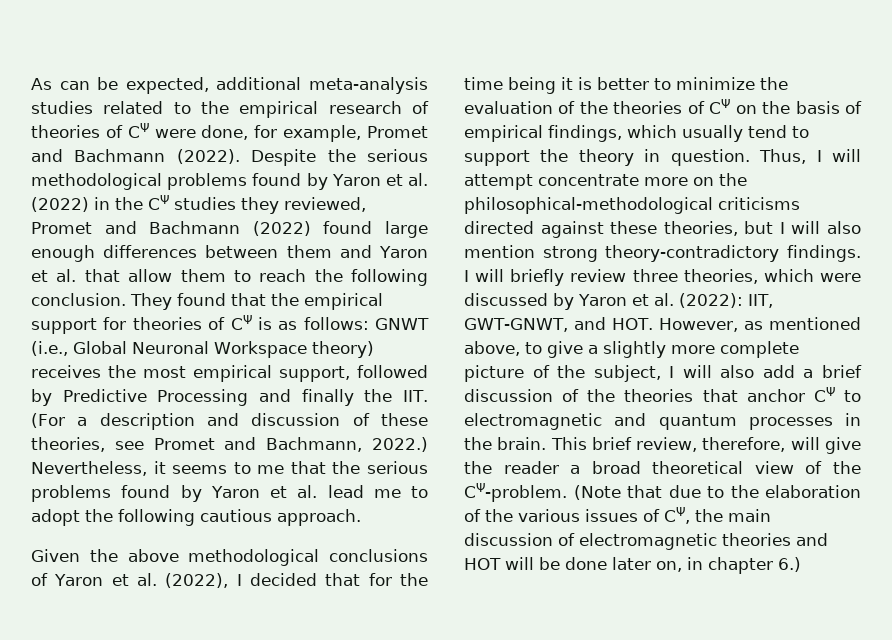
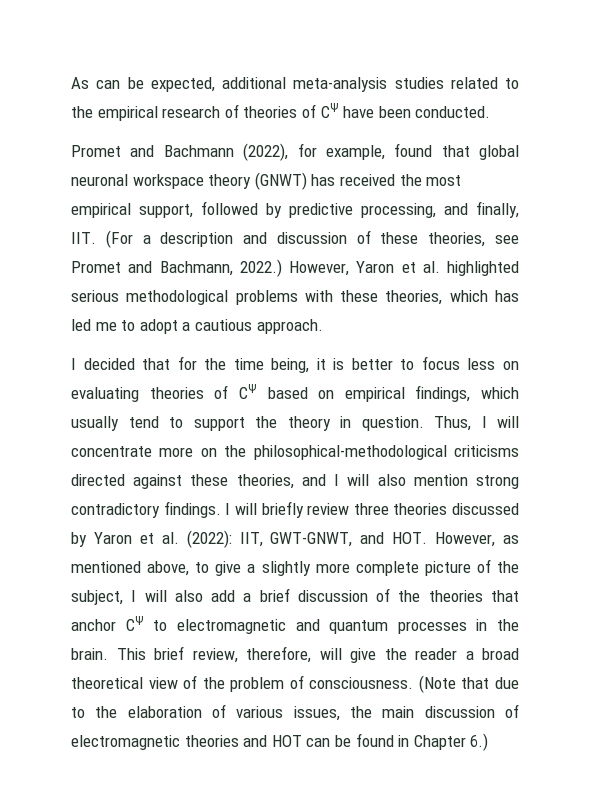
[154,125,428,142] [31,149,428,166] [31,173,428,190] [31,195,366,214] [31,221,428,238] [31,245,429,262] [31,269,428,286] [31,293,383,310] [31,315,429,334] [31,341,374,358] [31,365,101,378] were done, for example, Promet and Bachmann (2022). Despite the serious methodological problems found by Yaron et al. (2022) in the CΨ studies they reviewed, Promet and Bachmann (2022) found large enough differences between them and Yaron et al. that allow them to reach the following conclusion. They found that the empirical support for theories of CΨ is as follows: GNWT (i.e., Global Neuronal Workspace theory) receives -> [343,106,491,118] [71,143,519,161] [71,172,395,190] have been conducted. // Promet and Bachmann (2022), for example, found that global neuronal workspace theory (GNWT) has received
[62,389,393,406] Predictive Processing and finally the -> [289,201,519,218] predictive processing, and finally,
[31,461,428,476] [31,485,364,502] Nevertheless, it seems to me that the serious problems found by Yaron et al. lead -> [289,261,519,276] [71,290,519,305] [71,319,91,331] However, Yaron et al. highlighted serious methodological problems with these theories, which has led
[85,509,195,526] the following -> [182,322,191,331] a
[31,549,428,566] [31,573,229,588] Given the above methodological conclusions of Yaron et al. (2022), -> (323, 326) none
[508,77,556,94] being -> [271,358,310,373] being,
[676,77,788,90] [464,99,863,114] minimize the evaluation of the theories of CΨ on the basis of -> [421,356,519,370] [71,384,335,402] focus less on evaluating theories of CΨ based on
[464,174,533,190] attempt -> (519, 422) none
[744,221,774,234] but -> [301,474,326,486] and
[605,245,780,262] theory-contradictory -> [71,503,160,518] contradictory
[683,269,861,284] theories, which were -> [393,503,448,515] theories
[464,483,567,502] CΨ-problem. -> [230,675,414,692] problem of consciousness.
[485,507,690,524] the various issues of CΨ, -> [236,706,340,721] various issues,
[505,557,773,574] will be done later on, in chapter -> [306,733,466,750] can be found in Chapter

